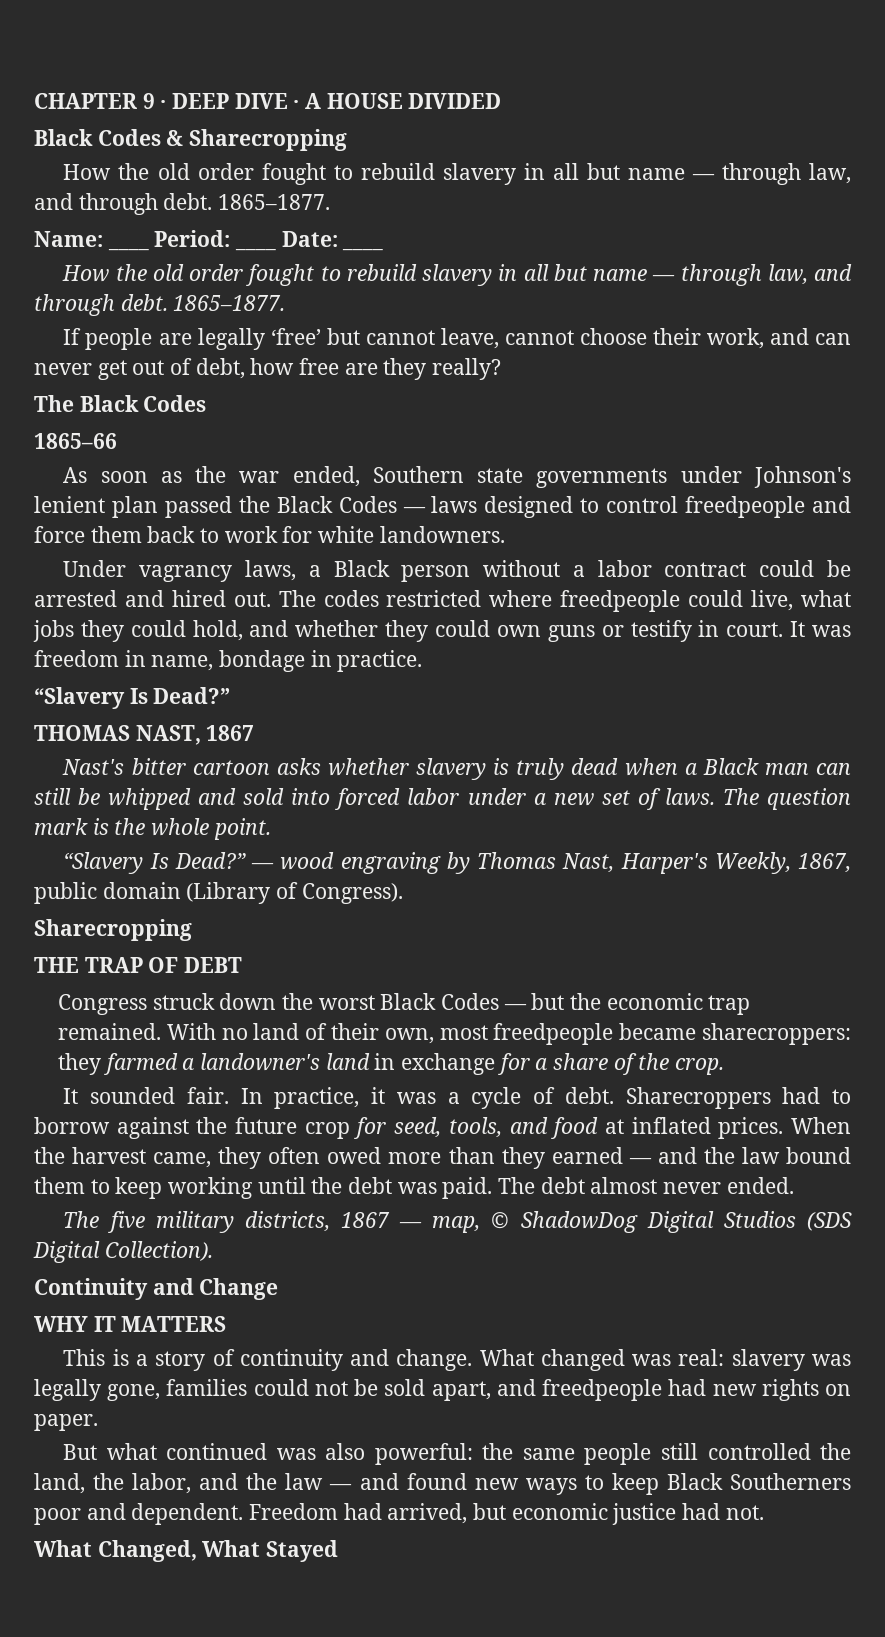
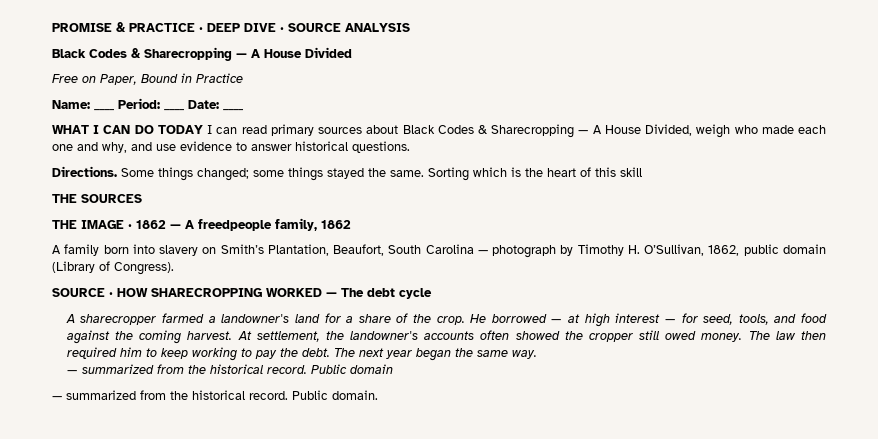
[34,93,155,109] CHAPTER 9 -> [52,22,195,32] PROMISE & PRACTICE
[305,93,502,109] [34,129,348,151] [63,163,851,185] [34,193,331,215] A HOUSE DIVIDED // Black Codes & Sharecropping // How the old order fought to rebuild slavery in all but name — through law, and through debt. 1865–1877. -> [288,23,410,32] [52,47,352,61] [52,73,243,85] SOURCE ANALYSIS // Black Codes & Sharecropping — A House Divided // Free on Paper, Bound in Practice
[62,264,852,286] [34,294,286,316] [63,328,851,350] [34,358,502,380] [34,395,207,412] [34,433,117,449] [63,466,851,488] [34,496,851,518] [34,526,505,543] [63,560,851,582] [34,590,851,612] [33,620,851,642] [34,650,423,672] [34,687,231,709] [34,725,255,745] [62,758,852,780] [34,788,851,810] [34,818,271,840] [63,852,851,874] How the old order fought to rebuild slavery in all but name — through law, and through debt. 1865–1877. // If people are legally ‘free’ but cannot leave, cannot choose their work, and can never get out of debt, how free are they really? // The Black Codes // 1865–66 // As soon as the war ended, Southern state governments under Johnson's lenient plan passed the Black Codes — laws designed to control freedpeople and force them back to work for white landowners. // Under vagrancy laws, a Black person without a labor contract could be arrested and hired out. The codes restricted where freedpeople could live, what jobs they could hold, and whether they could own guns or testify in court. It was freedom in name, bondage in practice. // “Slavery Is Dead?” // THOMAS NAST, 1867 // Nast's bitter cartoon asks whether slavery is truly dead when a Black man can still be whipped and sold into forced labor under a new set of laws. The question mark is the whole point. // “Slavery Is Dead?” — wood engraving by Thomas Nast, Harper's Weekly, 1867, -> [52,124,827,138] [52,141,410,153] [52,166,642,181] [52,194,142,203] [52,218,351,231] [52,244,740,258] WHAT I CAN DO TODAY I can read primary sources about Black Codes & Sharecropping — A House Divided, weigh who made each one and why, and use evidence to answer historical questions. // Directions. Some things changed; some things stayed the same. Sorting which is the heart of this skill // THE SOURCES // THE IMAGE · 1862 — A freedpeople family, 1862 // A family born into slavery on Smith’s Plantation, Beaufort, South Carolina — photograph by Timothy H. O’Sullivan, 1862,
[34,919,192,941] [34,957,243,973] [57,993,751,1015] [57,1023,851,1045] [57,1053,101,1075] Sharecropping // THE TRAP OF DEBT // Congress struck down the worst Black Codes — but the economic trap remained. With no land of their own, most freedpeople became sharecroppers: they -> [52,288,432,299] [65,314,157,325] SOURCE · HOW SHARECROPPING WORKED — The debt cycle // A sharecropper
[374,1053,495,1075] in exchange -> (320, 318) none
[63,1087,851,1109] [34,1117,350,1139] // It sounded fair. In practice, it was a cycle of debt. Sharecroppers had to borrow against the future crop -> [470,313,676,327] He borrowed — at high interest —
[604,1117,852,1139] [34,1147,851,1169] [34,1177,794,1199] [63,1211,852,1233] [33,1241,213,1263] [34,1278,279,1300] [34,1316,227,1332] [63,1349,852,1371] [34,1379,852,1401] [34,1414,98,1431] [63,1443,851,1465] [34,1473,851,1495] [34,1503,764,1525] [34,1540,339,1562] at inflated prices. When the harvest came, they often owed more than they earned — and the law bound them to keep working until the debt was paid. The debt almost never ended. // The five military districts, 1867 — map, © ShadowDog Digital Studios (SDS Digital Collection). // Continuity and Change // WHY IT MATTERS // This is a story of continuity and change. What changed was real: slavery was legally gone, families could not be sold apart, and freedpeople had new rights on paper. // But what continued was also powerful: the same people still controlled the land, the labor, and the law — and found new ways to keep Black Southerners poor and dependent. Freedom had arrived, but economic justice had not. // What Changed, What Stayed -> [66,330,827,344] [66,347,537,361] [66,364,393,374] [52,390,378,400] against the coming harvest. At settlement, the landowner's accounts often showed the cropper still owed money. The law then required him to keep working to pay the debt. The next year began the same way. // — summarized from the historical record. Public domain // — summarized from the historical record. Public domain.

